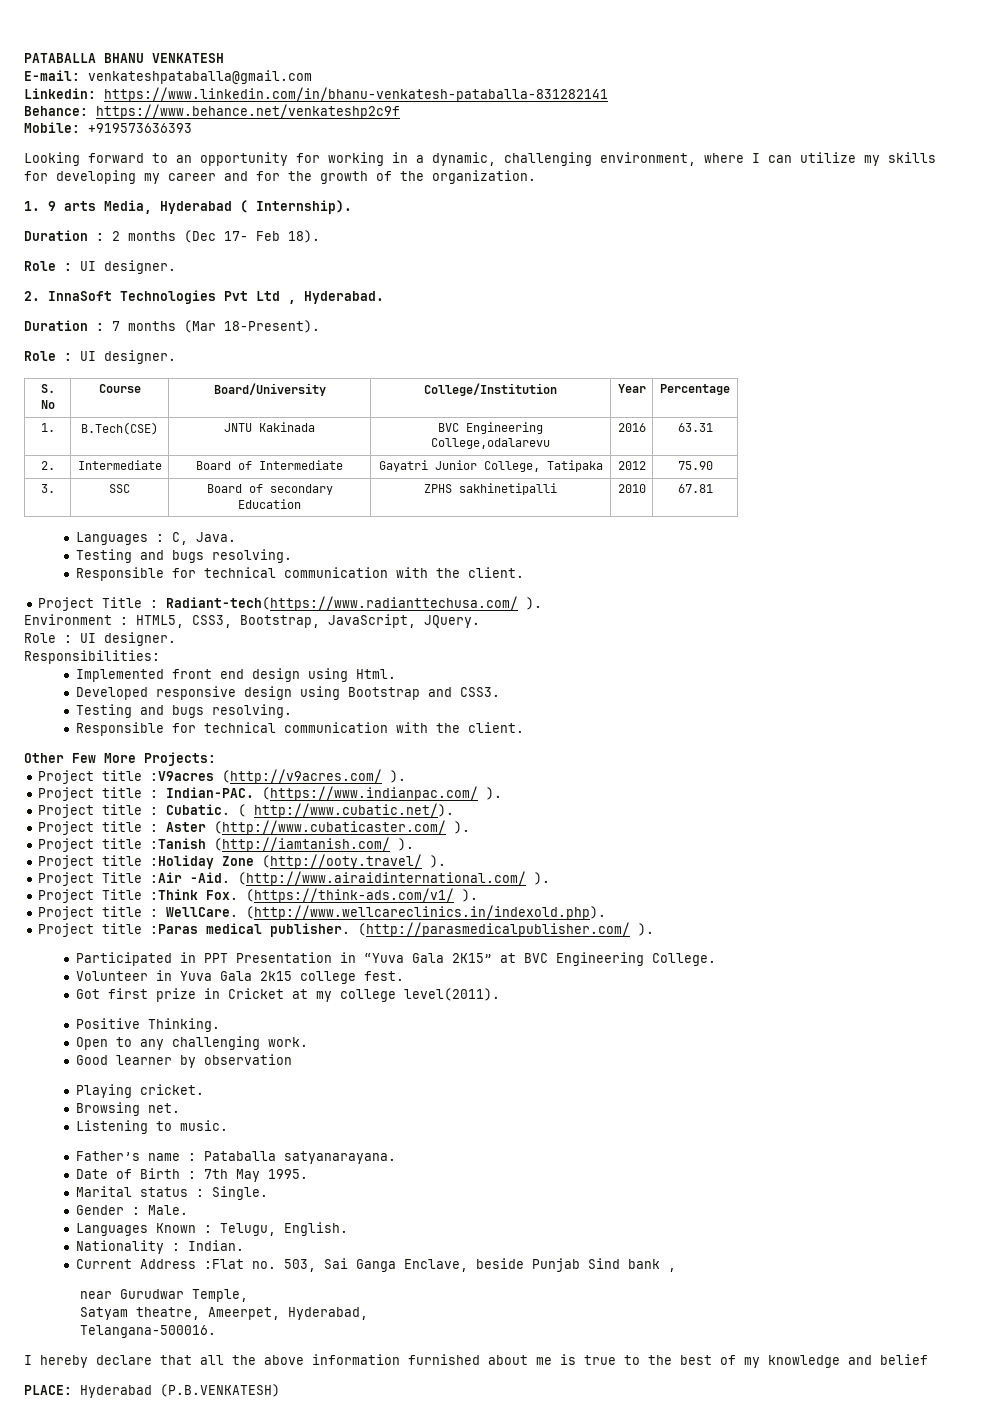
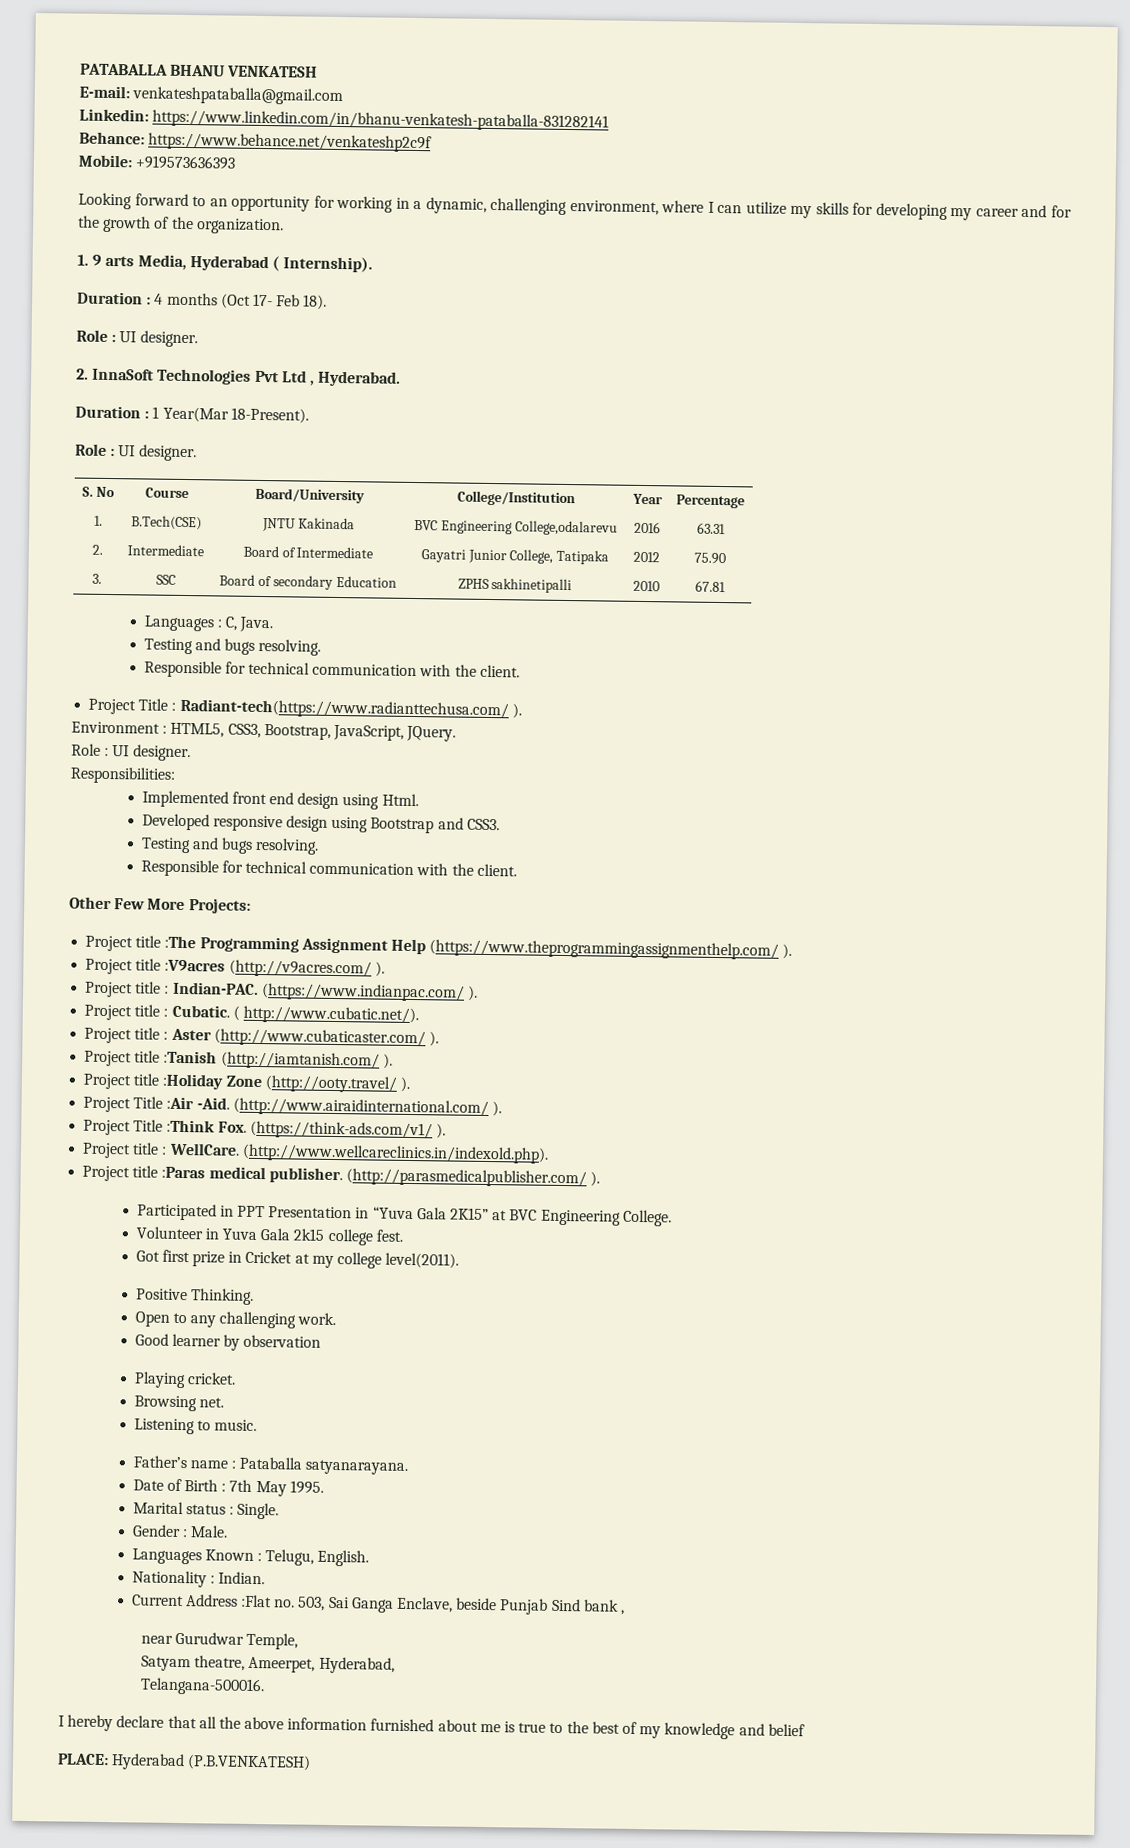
[112,230,216,243] 2 months (Dec -> [154,292,251,309] 4 months (Oct
[112,320,216,333] 7 months (Mar -> [152,406,229,423] 1 Year(Mar
(216, 759) none -> [85,935,793,960] // Project title :The Programming Assignment Help (https://www.theprogrammingassignmenthelp.com/ ).

